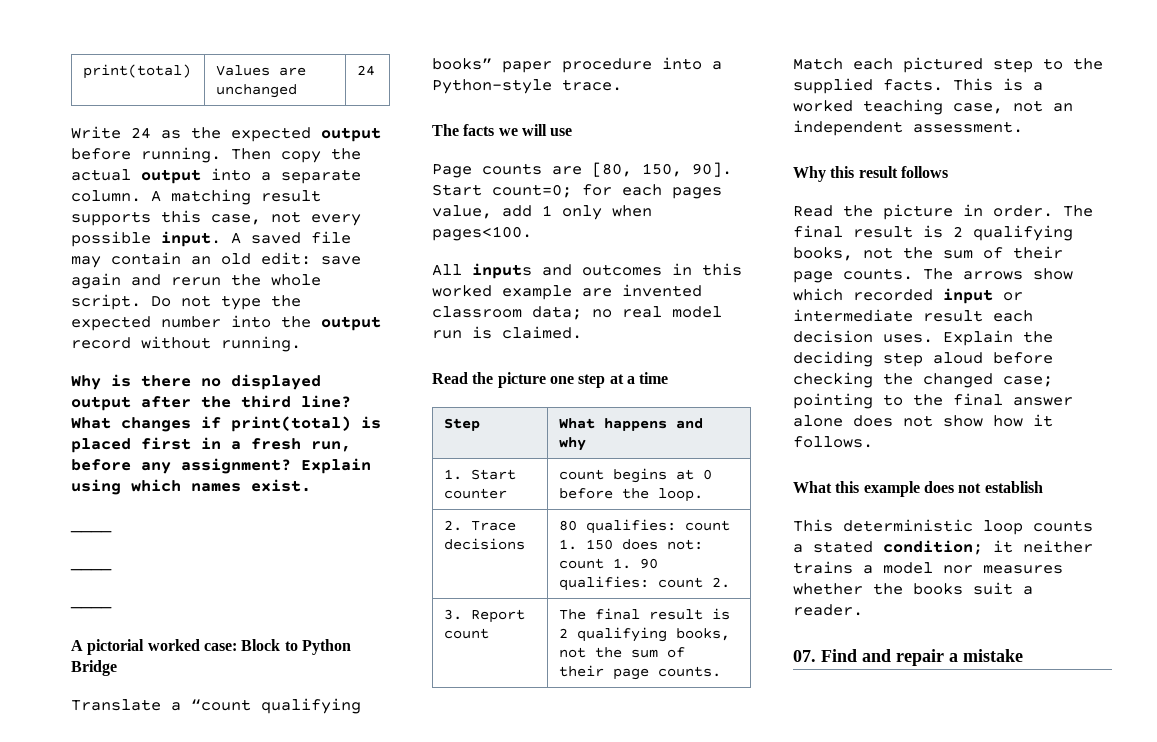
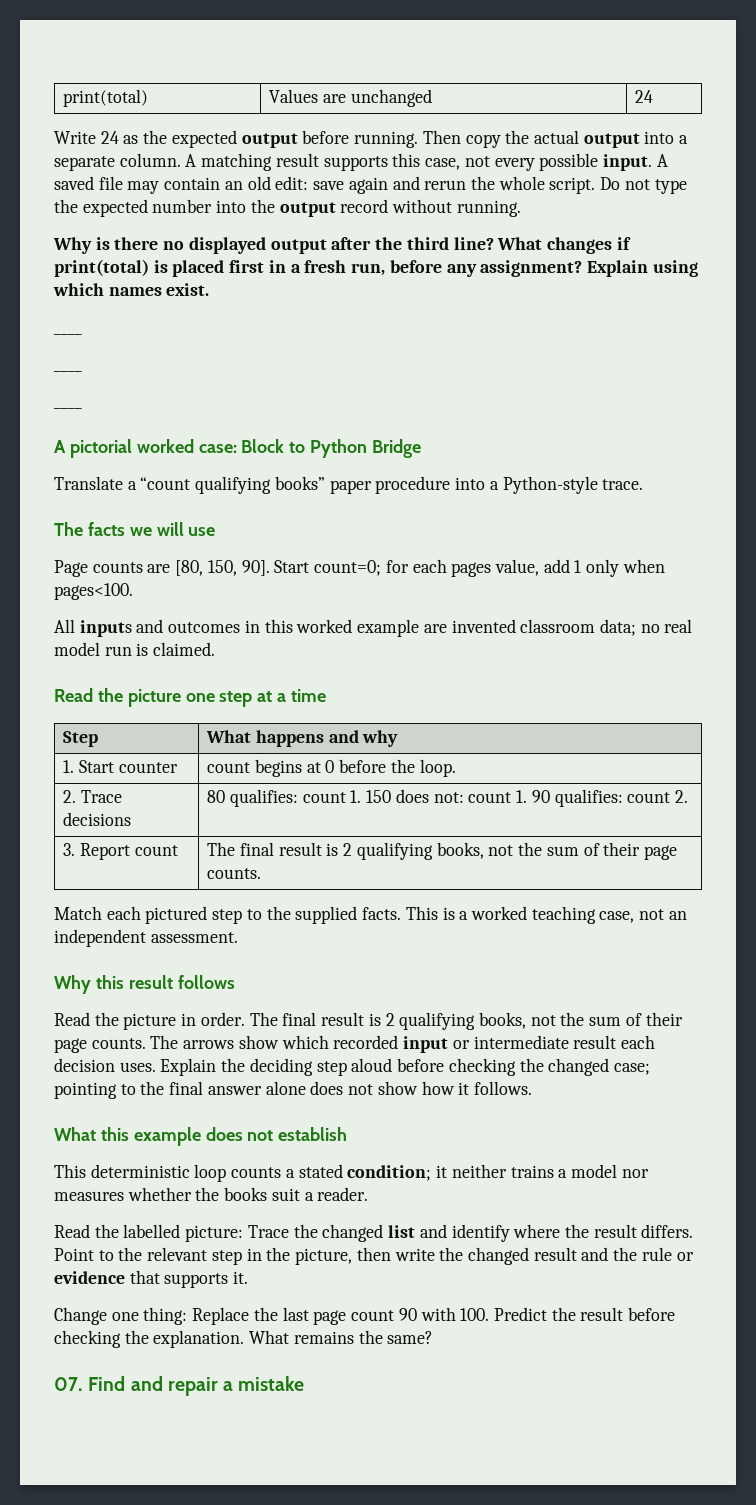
(863, 610) none -> [54,1224,694,1242] [54,1247,694,1265] [54,1270,249,1288] [54,1307,676,1325] [54,1330,434,1348] // Read the labelled picture: Trace the changed list and identify where the result differs. Point to the relevant step in the picture, then write the changed result and the rule or evidence that supports it. // Change one thing: Replace the last page count 90 with 100. Predict the result before checking the explanation. What remains the same?

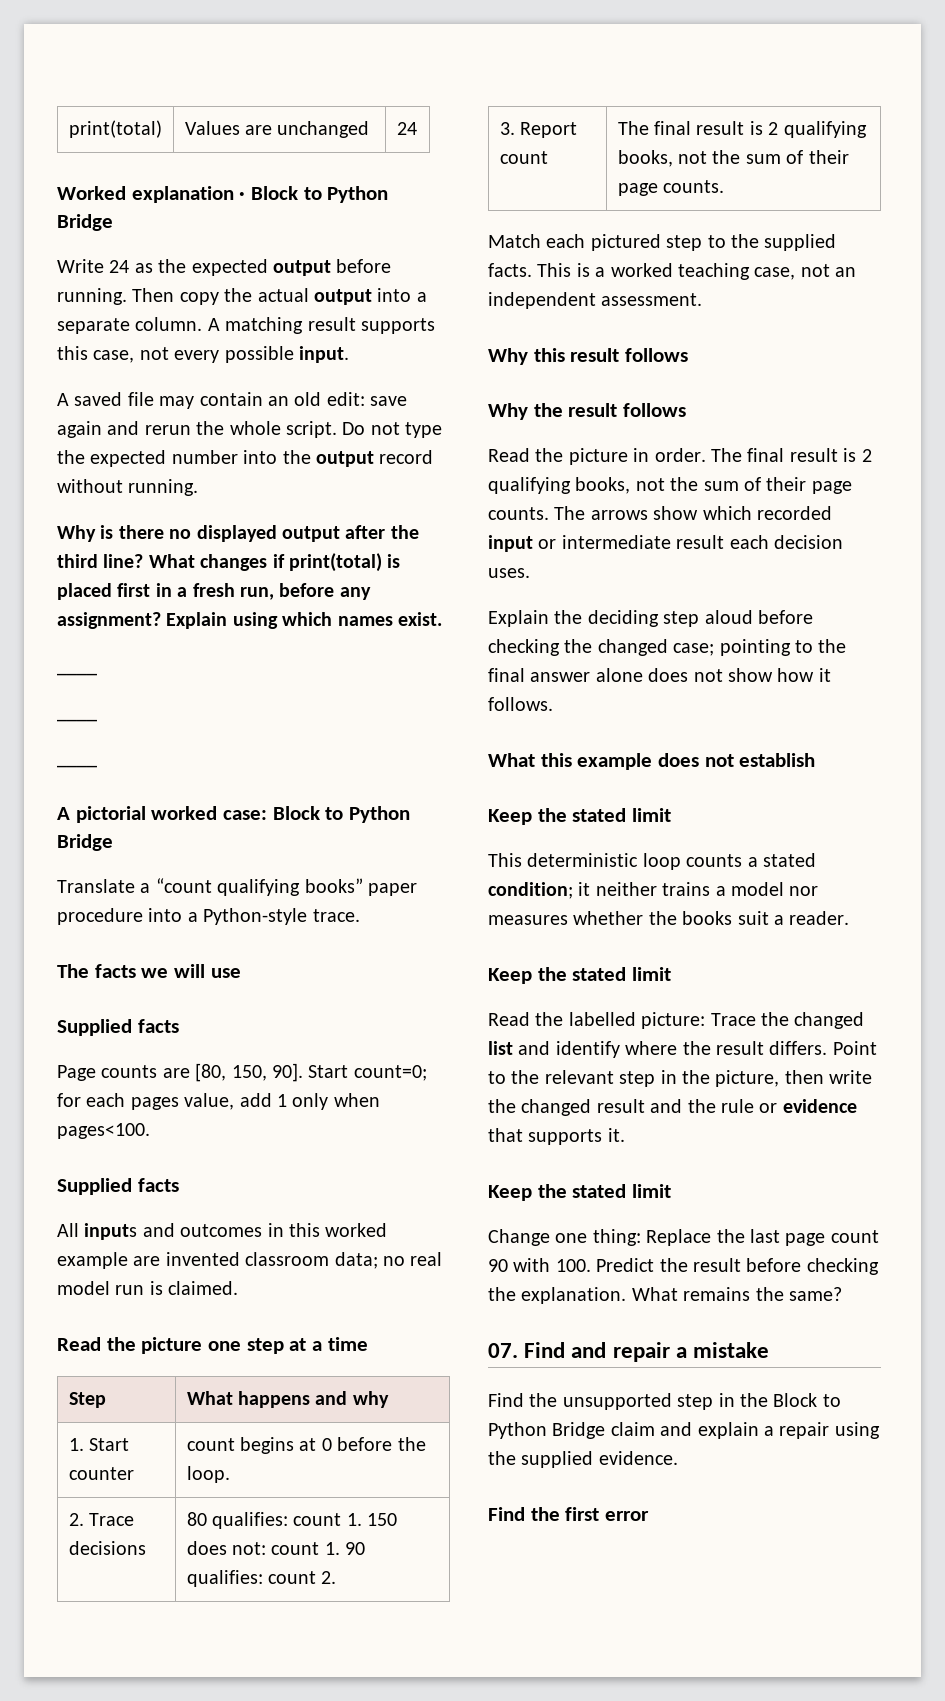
(654, 96) none -> [57,186,389,203] [57,214,113,231] // Worked explanation · Block to Python Bridge
(652, 162) none -> (349, 354) //
(216, 531) none -> [57,1019,179,1036] // Supplied facts
(133, 591) none -> [57,1178,179,1195] // Supplied facts
(235, 982) none -> [488,403,687,420] // Why the result follows
(156, 1067) none -> (530, 573) //
(348, 1134) none -> [488,808,672,825] // Keep the stated limit
(369, 1194) none -> [488,967,672,984] // Keep the stated limit
(249, 1277) none -> [488,1184,672,1201] // Keep the stated limit
(305, 1383) none -> [488,1393,841,1410] [488,1422,880,1439] [488,1451,678,1468] [488,1507,650,1521] // Find the unsupported step in the Block to Python Bridge claim and explain a repair using the supplied evidence. // Find the first error

